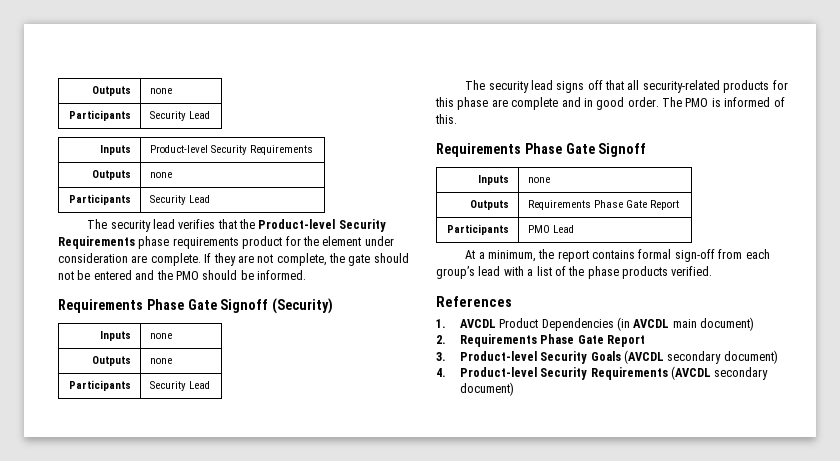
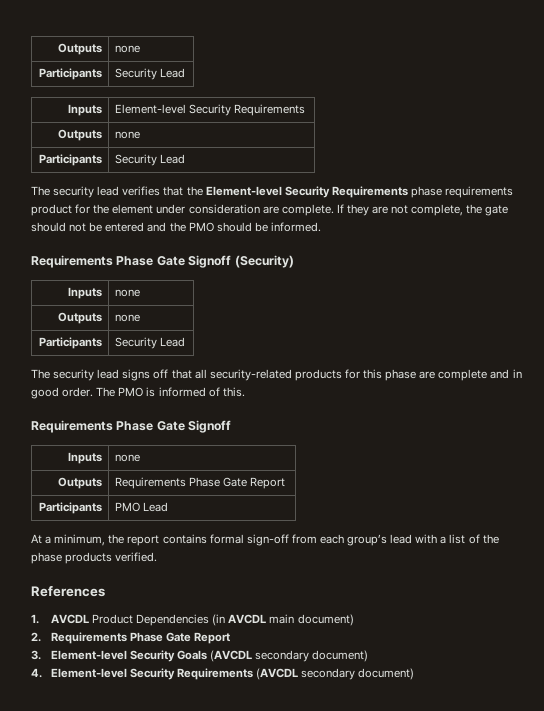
[149,145,208,153] Product-level -> [114,104,186,114] Element-level
[258,219,336,229] Product-level -> [205,186,282,196] Element-level
[459,351,537,361] Product-level -> [50,650,127,660] Element-level
[459,367,537,377] Product-level -> [50,668,127,678] Element-level

